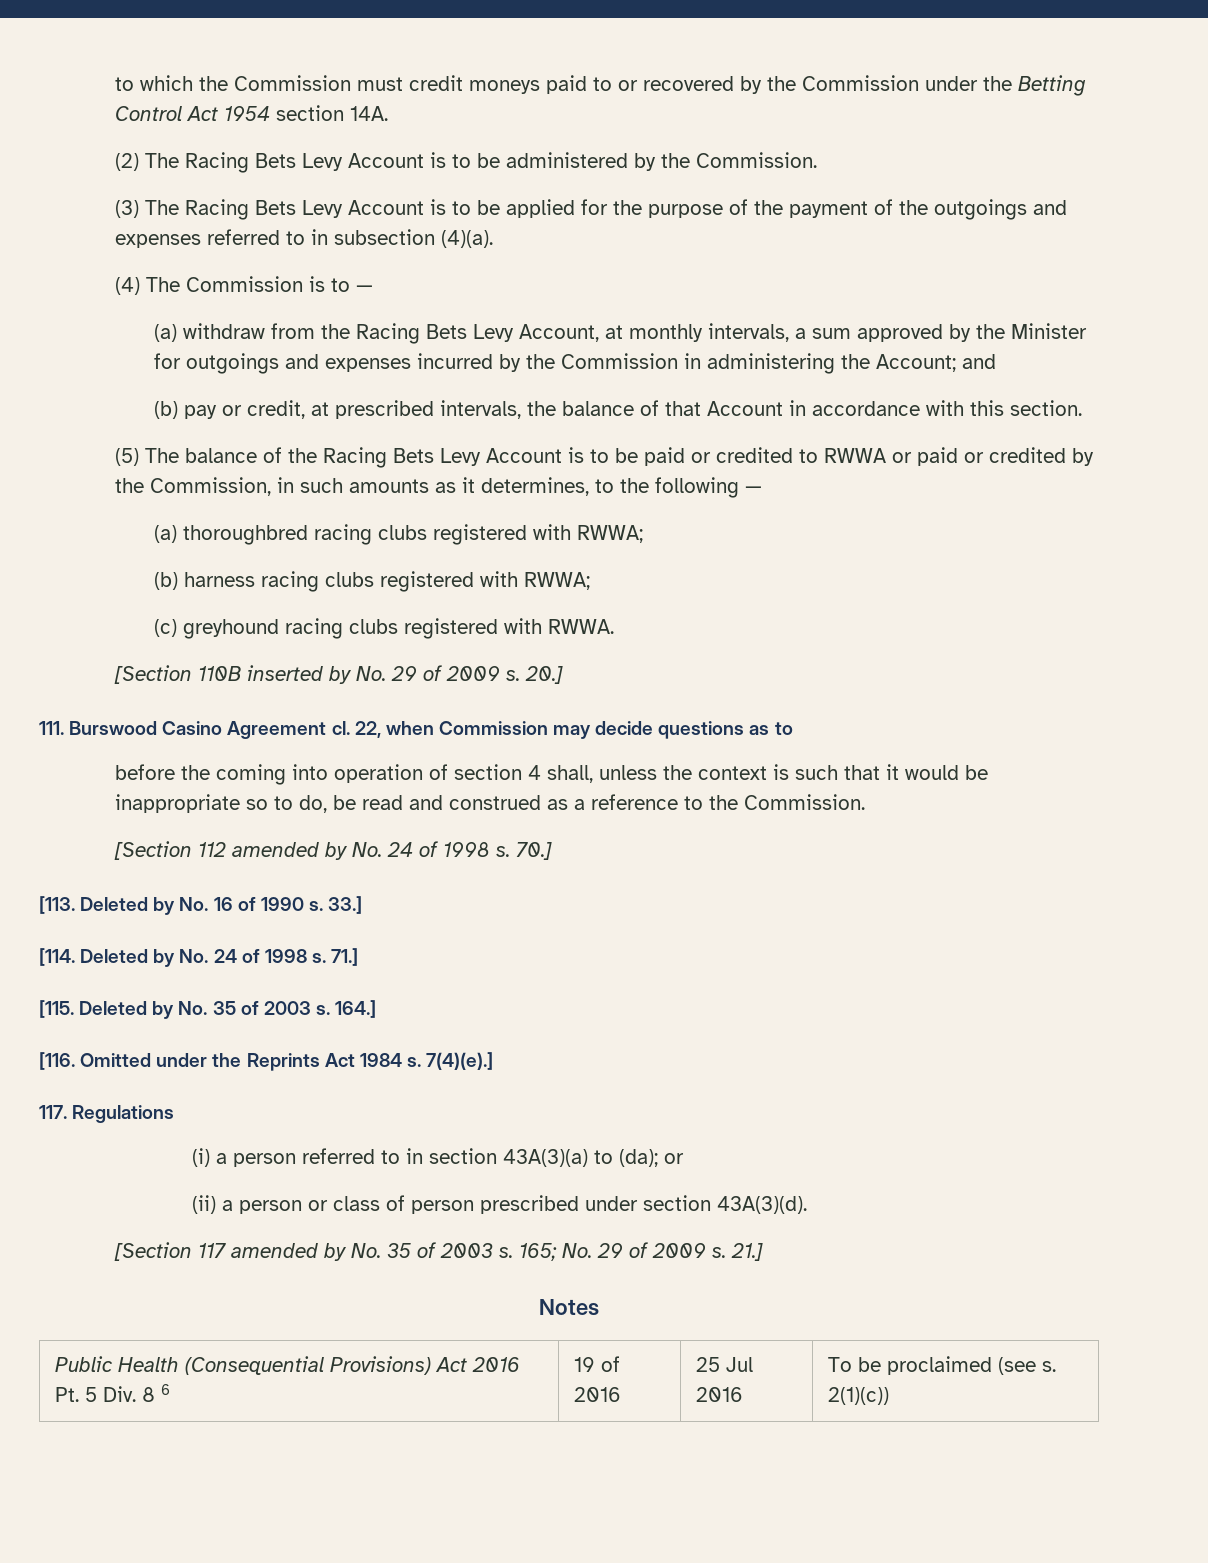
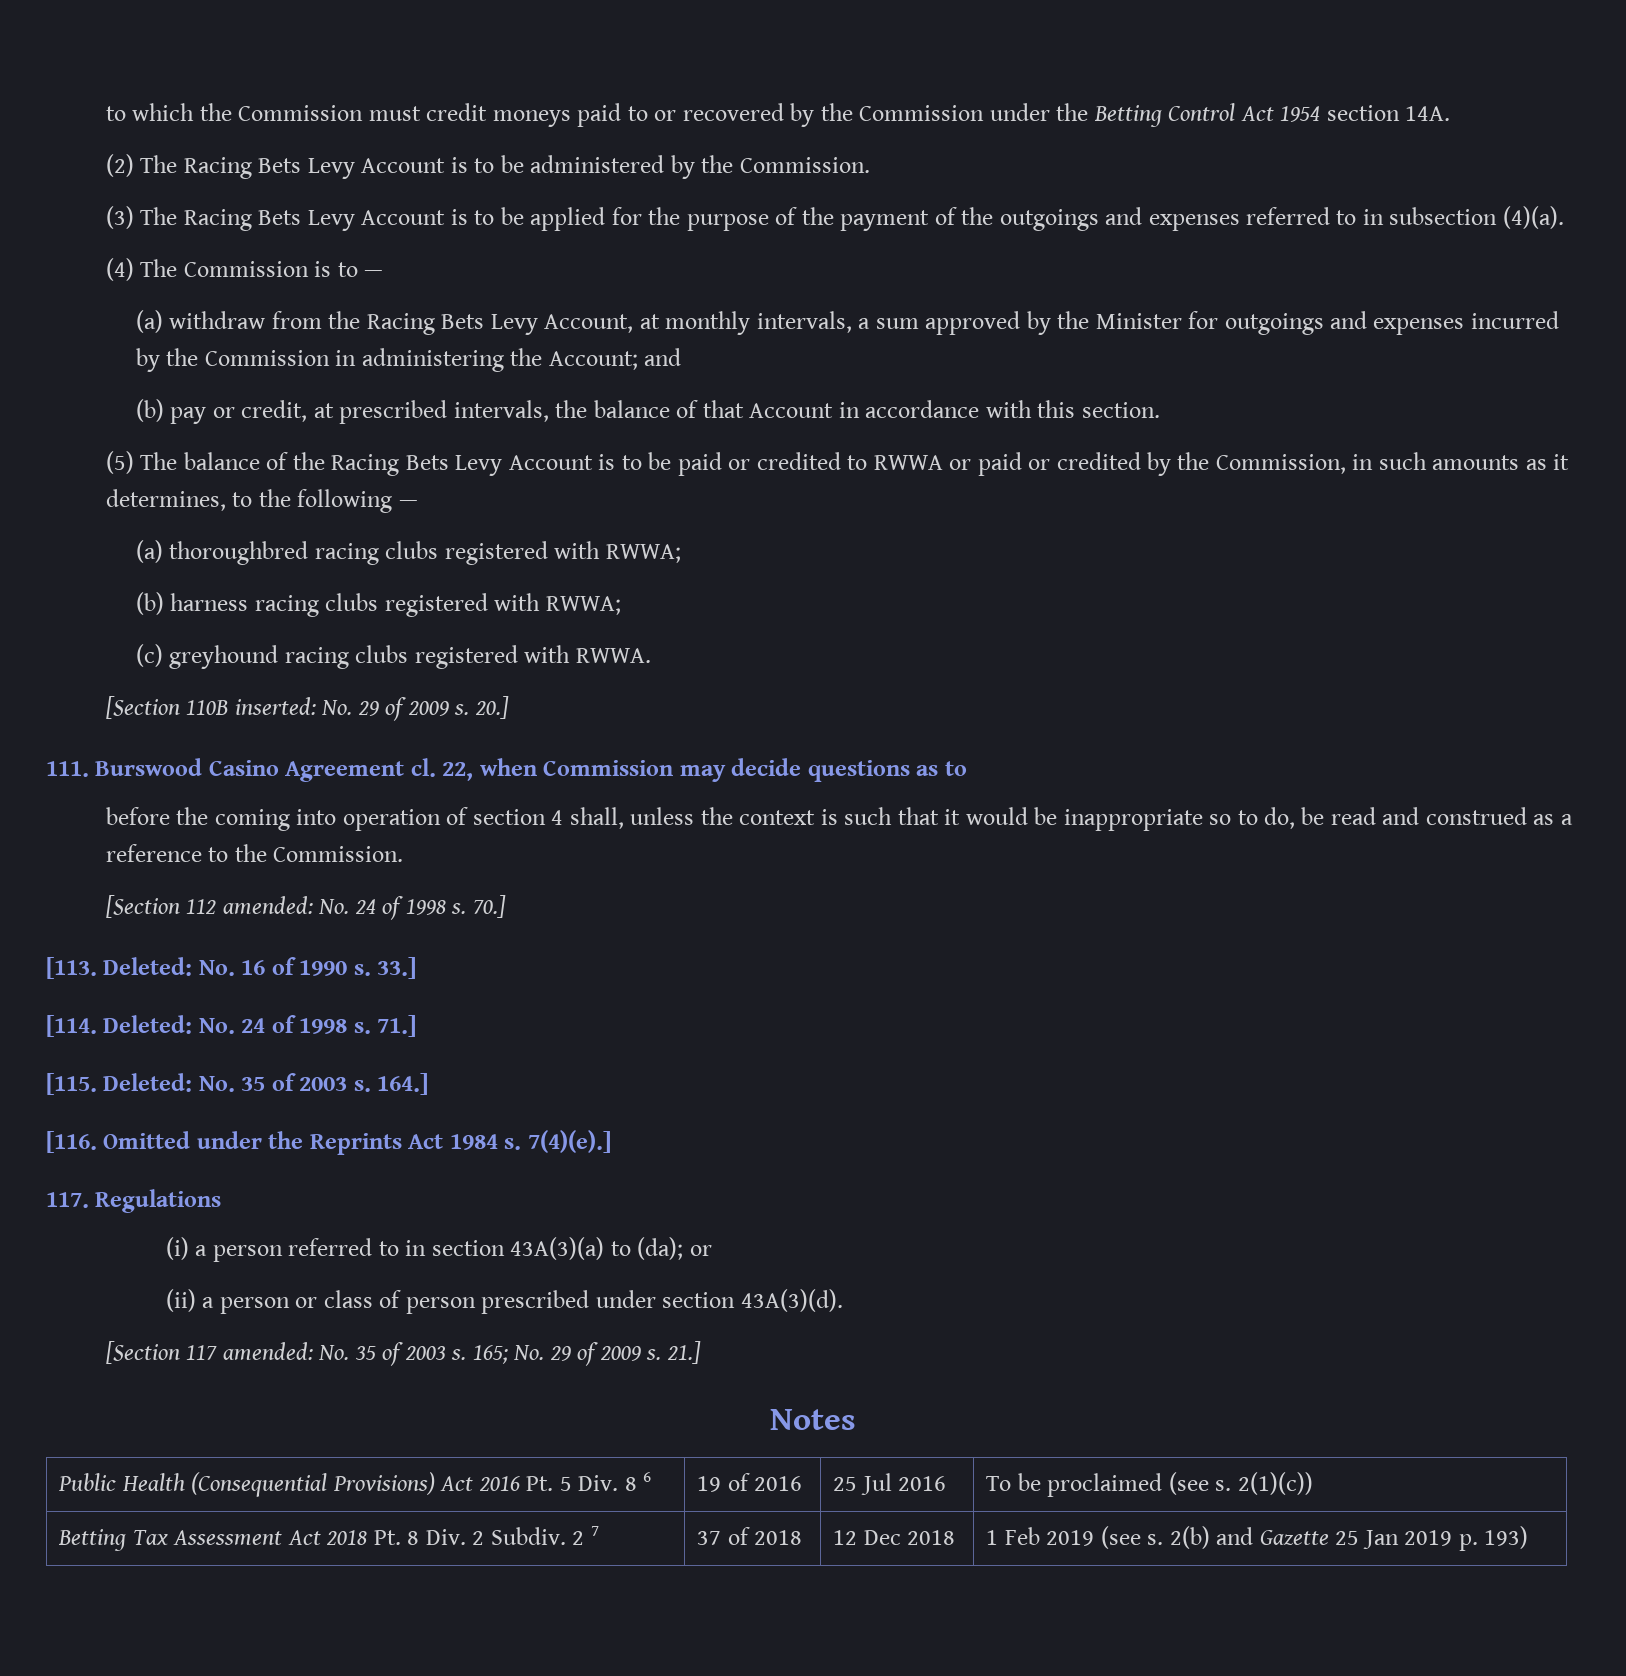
[247,665,353,684] inserted by -> [234,697,316,715] inserted:
[232,842,349,860] amended by -> [222,896,313,914] amended:
[80,897,176,915] Deleted by -> [103,957,193,976] Deleted:
[80,949,176,967] Deleted by -> [103,1015,193,1034] Deleted:
[79,1001,175,1019] Deleted by -> [103,1073,193,1092] Deleted:
[231,1243,348,1261] amended by -> [222,1342,313,1360] amended:
(889, 1396) none -> [58,1526,599,1551] [697,1527,803,1545] [833,1530,956,1545] [986,1526,1528,1551] // Betting Tax Assessment Act 2018 Pt. 8 Div. 2 Subdiv. 2 7 | 37 of 2018 | 12 Dec 2018 | 1 Feb 2019 (see s. 2(b) and Gazette 25 Jan 2019 p. 193)

